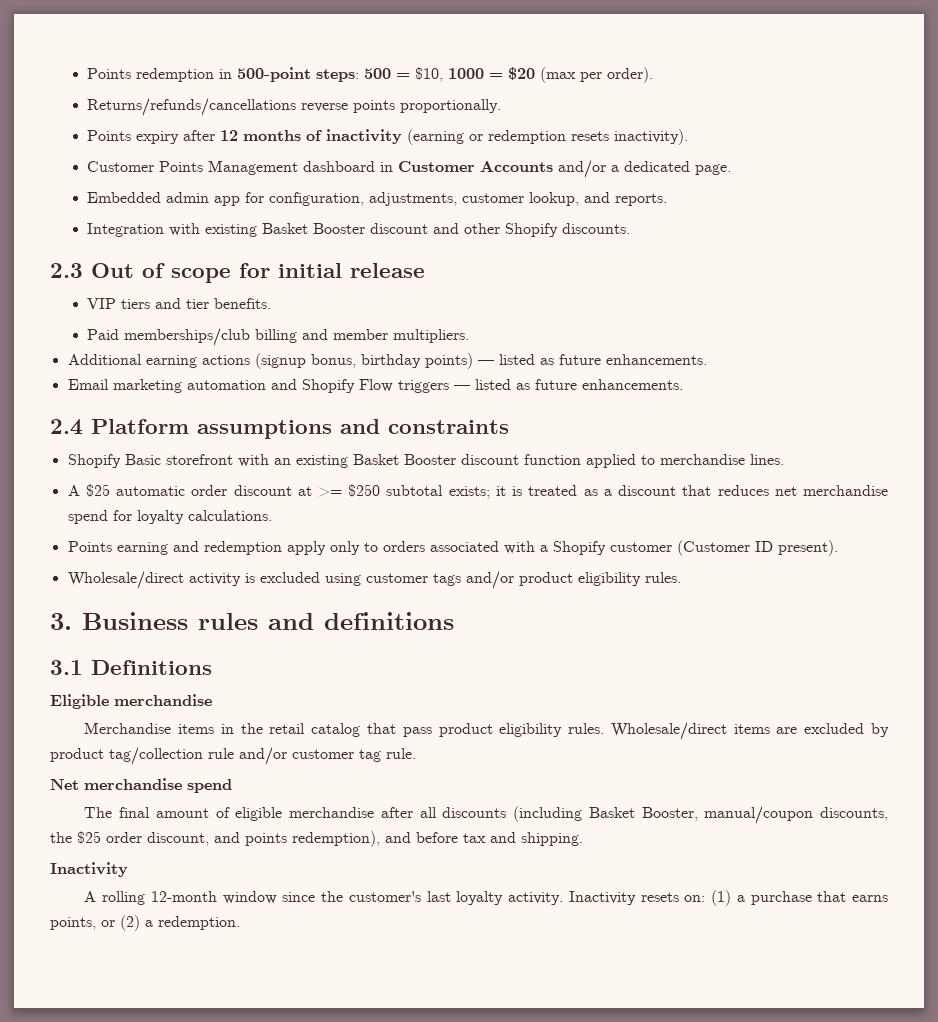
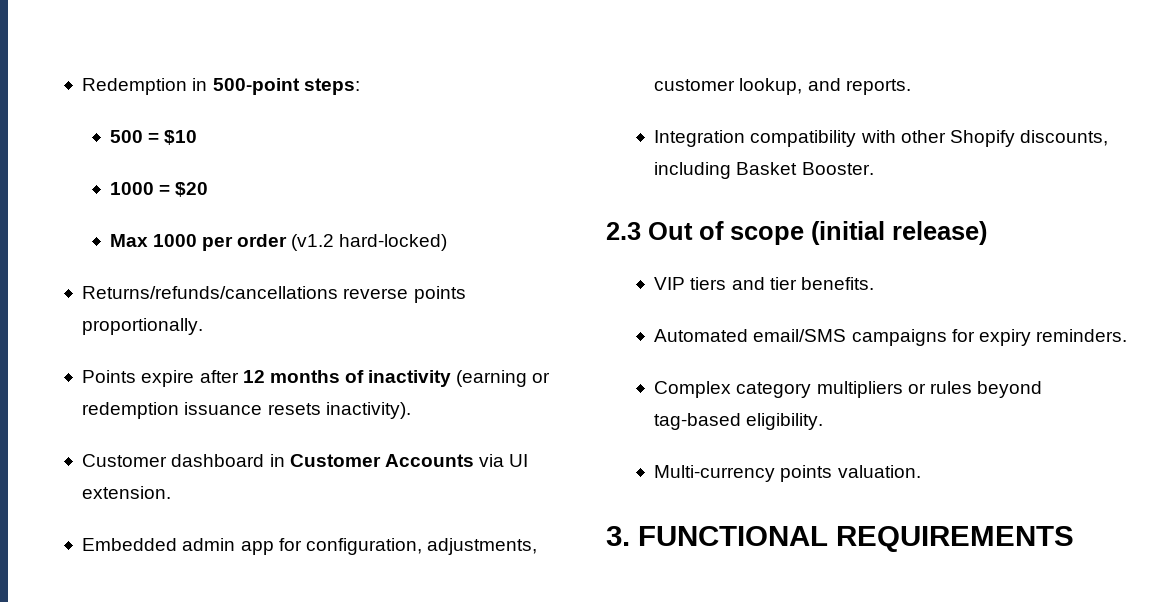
[87,68,215,82] Points redemption -> [82,78,188,95] Redemption
(360, 75) none -> (360, 86) //
[415,67,444,82] $10, -> [163,130,197,145] $10 //
[540,67,654,83] (max per order). -> [109,234,448,251] // Max 1000 per order (v1.2 hard-locked)
[136,131,180,144] expiry -> [141,370,195,387] expire
(567, 137) none -> [184,402,263,415] issuance
[159,160,299,175] Points Management -> (168, 460) none
[558,160,732,178] and/or a dedicated page. -> [478,454,529,467] [82,486,172,499] via UI extension.
[169,223,631,237] with existing Basket Booster discount and other Shopify discounts. -> [750,130,1108,147] [654,162,874,179] compatibility with other Shopify discounts, including Basket Booster.
[239,263,425,278] for initial release -> [811,221,987,245] (initial release)
[87,328,470,346] [67,353,707,369] [67,379,683,393] [50,419,509,439] [67,454,784,468] [67,484,889,499] [67,510,272,524] [67,540,838,556] [67,571,681,589] [50,612,454,630] [50,660,212,675] [50,694,212,709] [84,722,889,740] [50,747,416,765] [50,778,232,793] [84,806,888,824] [50,831,583,847] [50,862,128,877] [84,890,888,906] [50,915,240,931] Paid memberships/club billing and member multipliers. // Additional earning actions (signup bonus, birthday points) — listed as future enhancements. // Email marketing automation and Shopify Flow triggers — listed as future enhancements. // 2.4 Platform assumptions and constraints // Shopify Basic storefront with an existing Basket Booster discount function applied to merchandise lines. // A $25 automatic order discount at >= $250 subtotal exists; it is treated as a discount that reduces net merchandise spend for loyalty calculations. // Points earning and redemption apply only to orders associated with a Shopify customer (Customer ID present). // Wholesale/direct activity is excluded using customer tags and/or product eligibility rules. // 3. Business rules and definitions // 3.1 Definitions // Eligible merchandise // Merchandise items in the retail catalog that pass product eligibility rules. Wholesale/direct items are excluded by product tag/collection rule and/or customer tag rule. // Net merchandise spend // The final amount of eligible merchandise after all discounts (including Basket Booster, manual/coupon discounts, the $25 order discount, and points redemption), and before tax and shipping. // Inactivity // A rolling 12-month window since the customer's last loyalty activity. Inactivity resets on: (1) a purchase that earns points, or (2) a redemption. -> [654,329,1127,346] [654,381,1042,398] [654,413,824,430] [654,465,921,482] [606,526,1074,552] Automated email/SMS campaigns for expiry reminders. // Complex category multipliers or rules beyond tag-based eligibility. // Multi-currency points valuation. // 3. FUNCTIONAL REQUIREMENTS

